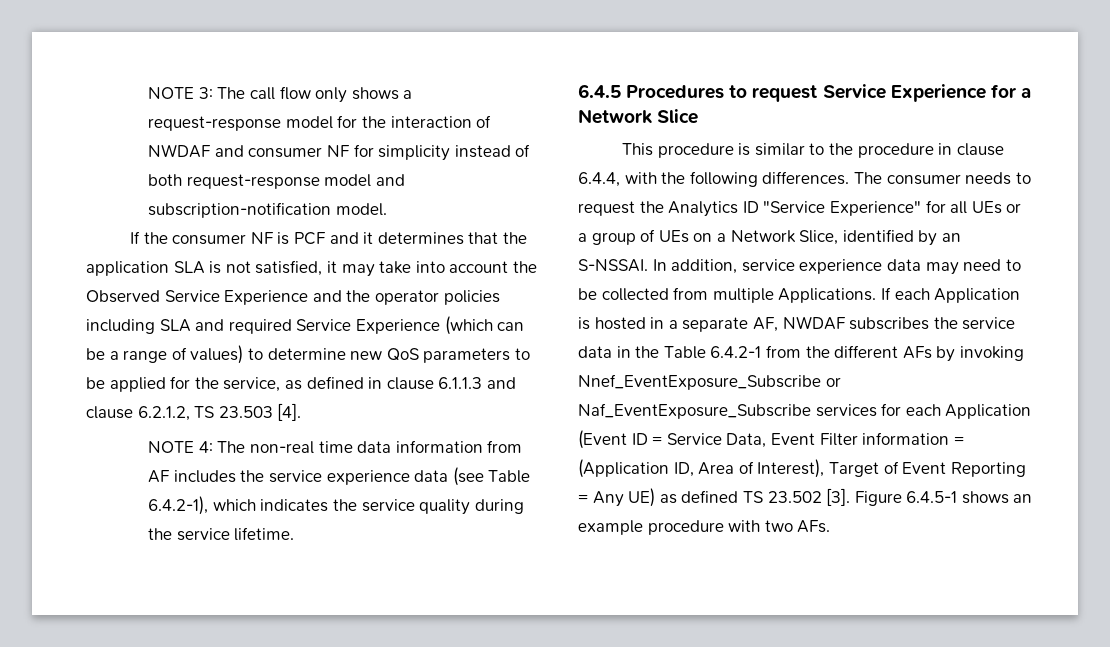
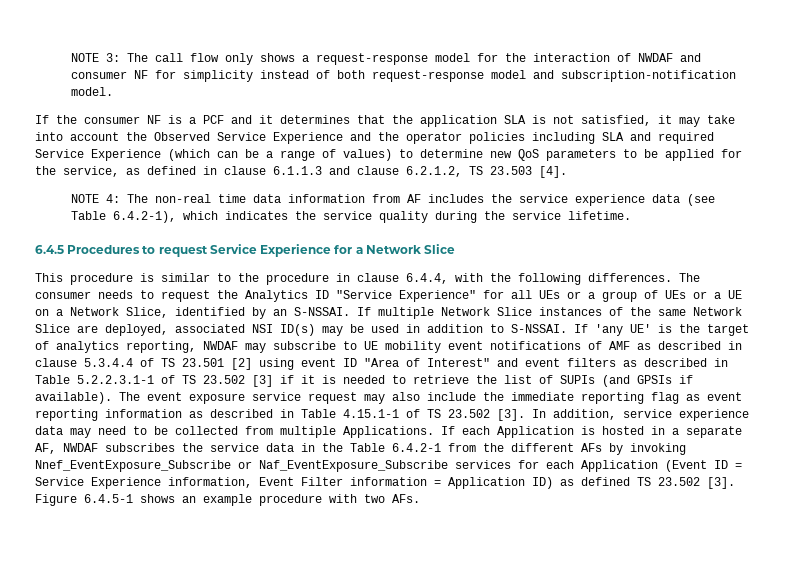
(290, 238) none -> [189,117,196,124] a
(689, 236) none -> [693,290,742,299] or a UE
(648, 265) none -> [357,307,742,319] [35,324,749,336] [35,341,742,353] [35,358,728,370] [35,375,693,387] [35,392,742,404] [35,409,525,421] If multiple Network Slice instances of the same Network Slice are deployed, associated NSI ID(s) may be used in addition to S-NSSAI. If 'any UE' is the target of analytics reporting, NWDAF may subscribe to UE mobility event notifications of AMF as described in clause 5.3.4.4 of TS 23.501 [2] using event ID "Area of Interest" and event filters as described in Table 5.2.2.3.1-1 of TS 23.502 [3] if it is needed to retrieve the list of SUPIs (and GPSIs if available). The event exposure service request may also include the immediate reporting flag as event reporting information as described in Table 4.15.1-1 of TS 23.502 [3].
[726,433,767,448] Data, -> [91,477,252,489] Experience information,
[578,459,1026,478] [578,488,656,507] (Application ID, Area of Interest), Target of Event Reporting = Any UE) -> [448,477,553,489] Application ID)

